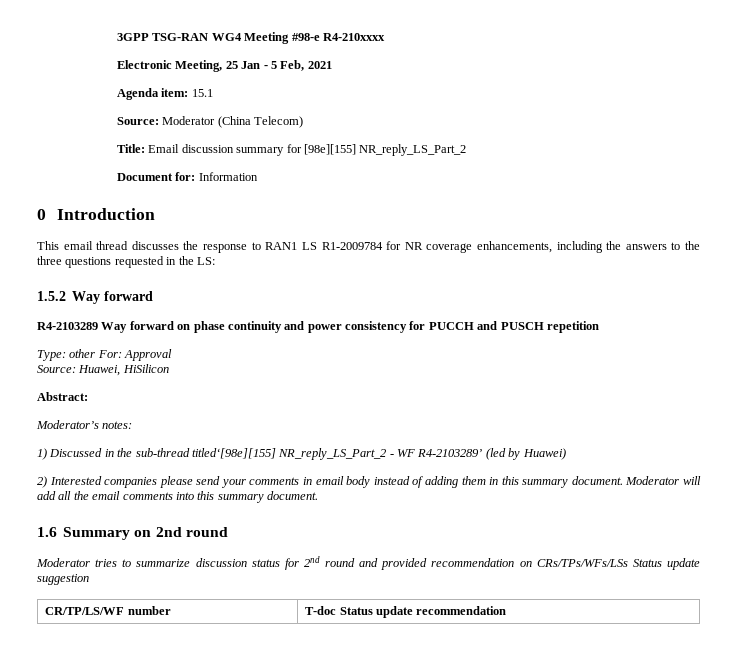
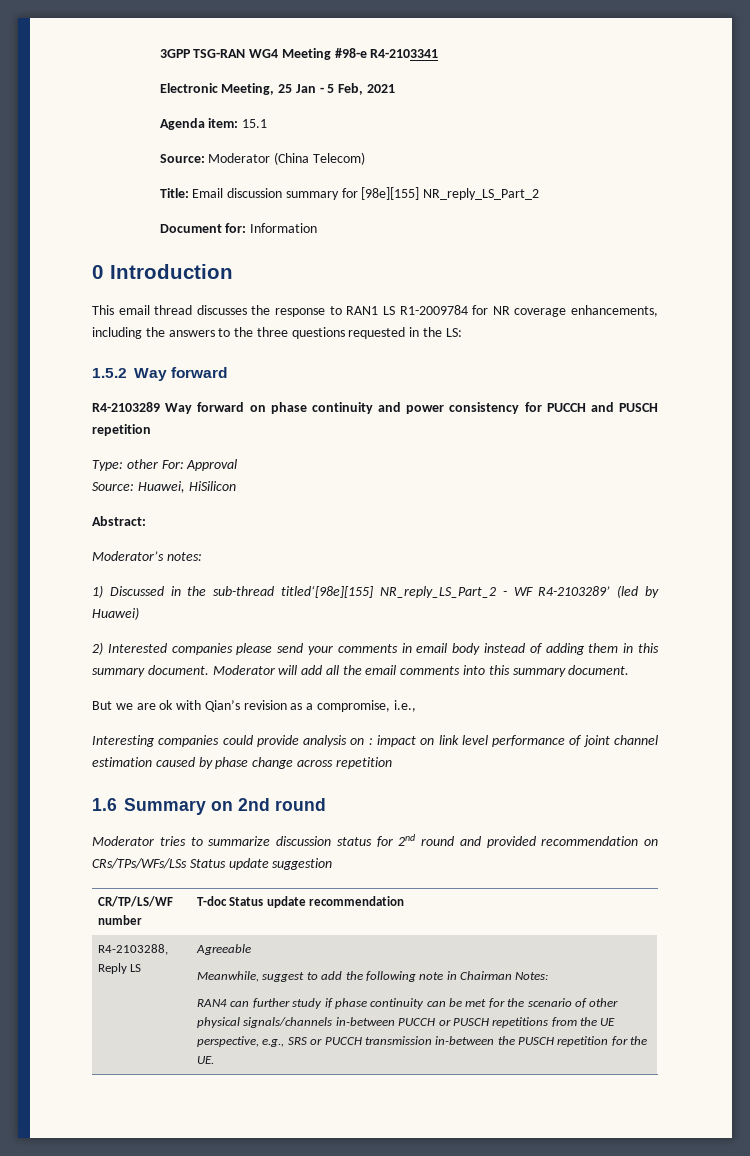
[322,33,385,41] R4-210xxxx -> [370,49,439,58] R4-2103341
(318, 495) none -> [92,700,416,712] [92,735,658,747] [92,757,392,769] // But we are ok with Qian’s revision as a compromise, i.e., // Interesting companies could provide analysis on : impact on link level performance of joint channel estimation caused by phase change across repetition
(507, 610) none -> [98,944,169,955] [98,963,142,974] [196,944,252,955] [197,971,549,982] [197,998,619,1009] [197,1017,616,1028] [197,1036,648,1047] [197,1056,215,1064] // R4-2103288, Reply LS | Agreeable // Meanwhile, suggest to add the following note in Chairman Notes: // RAN4 can further study if phase continuity can be met for the scenario of other physical signals/channels in-between PUCCH or PUSCH repetitions from the UE perspective, e.g., SRS or PUCCH transmission in-between the PUSCH repetition for the UE.

